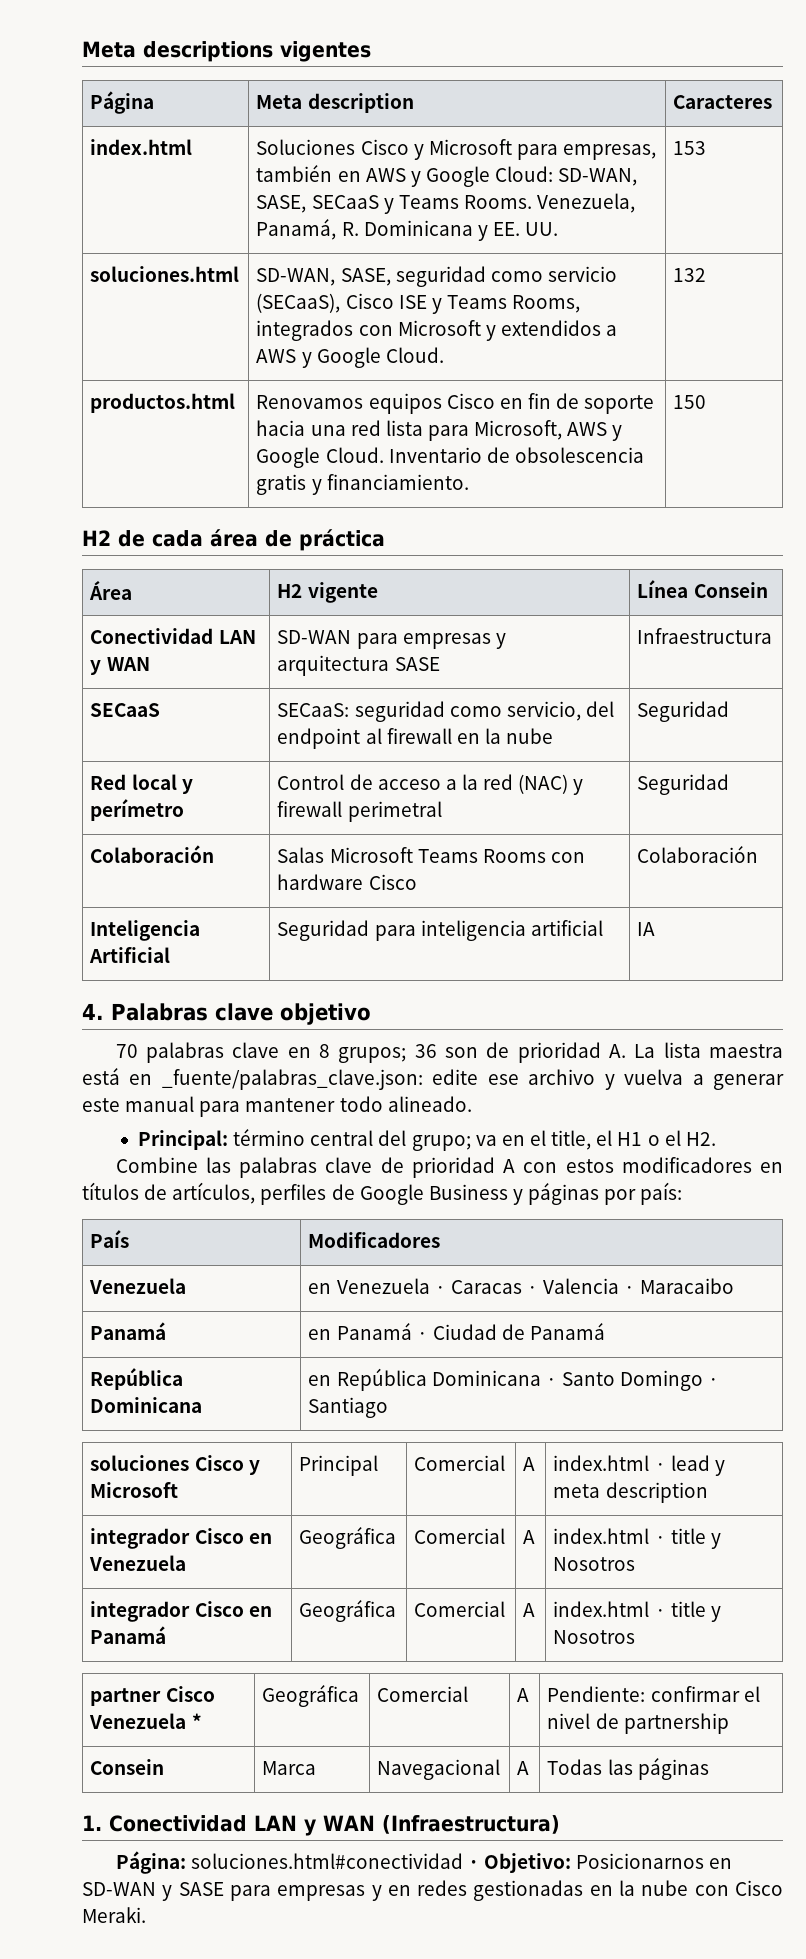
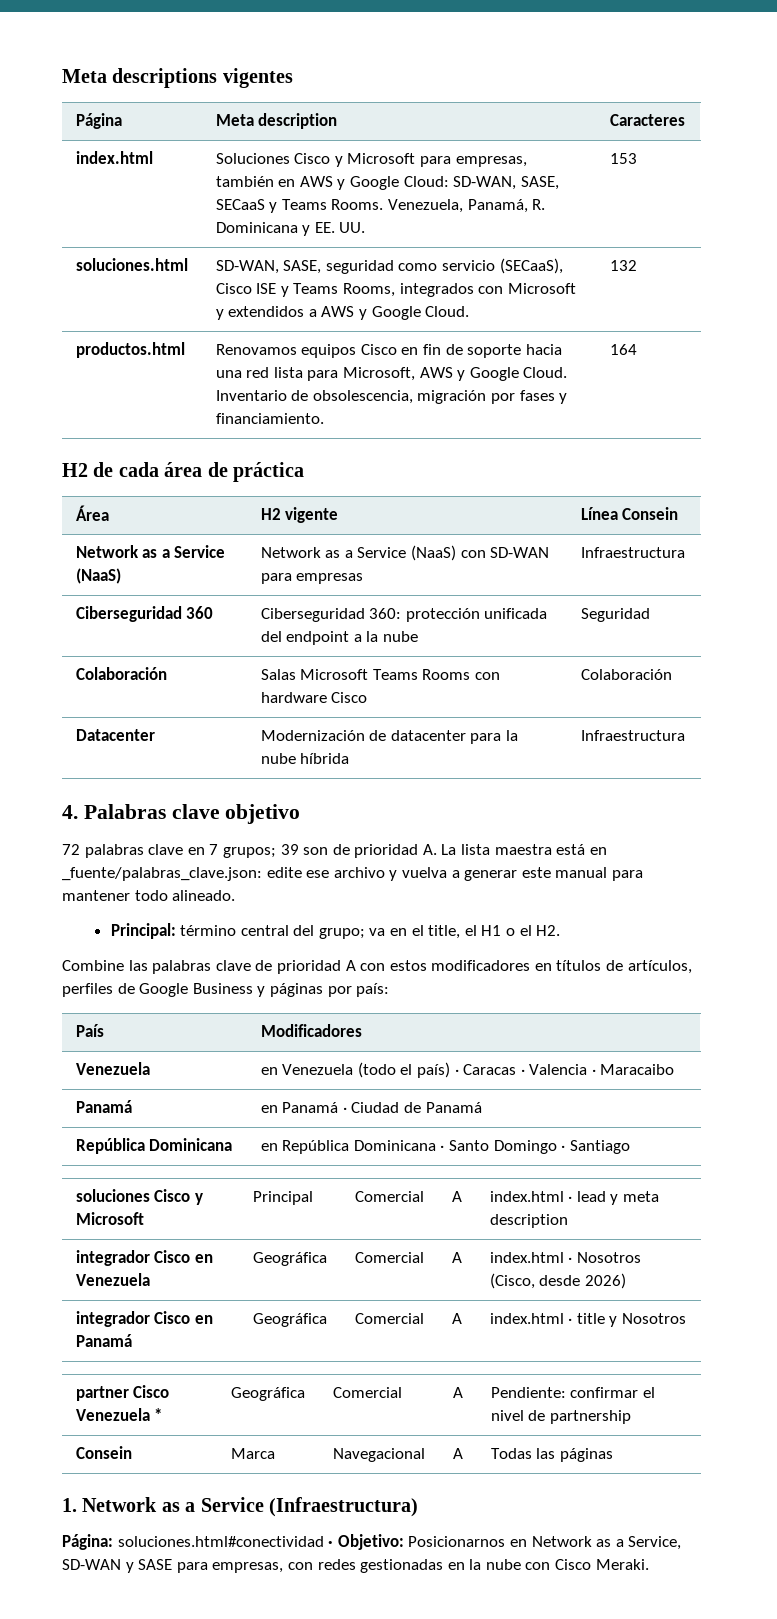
[514,447,644,463] [256,474,307,495] obsolescencia gratis -> [312,390,555,404] obsolescencia, migración por fases
[673,395,707,409] 150 -> [609,344,637,355] 164
[90,628,256,644] [90,657,150,675] [277,630,506,649] [277,655,440,676] [637,628,773,644] [90,703,161,717] [277,701,614,722] [277,728,554,749] [637,701,730,722] [90,774,193,794] [90,799,185,821] [277,774,584,795] [277,801,442,822] Conectividad LAN y WAN | SD-WAN para empresas y arquitectura SASE | Infraestructura // SECaaS | SECaaS: seguridad como servicio, del endpoint al firewall en la nube | Seguridad // Red local y perímetro | Control de acceso a la red (NAC) y firewall perimetral -> [75,545,226,558] [75,568,121,584] [260,545,550,561] [260,573,364,584] [580,547,685,558] [75,606,214,622] [260,608,548,622] [260,631,418,645] Network as a Service (NaaS) | Network as a Service (NaaS) con SD-WAN para empresas | Infraestructura // Ciberseguridad 360 | Ciberseguridad 360: protección unificada del endpoint a la nube
[90,920,201,941] [89,947,171,963] [277,920,603,941] [637,922,656,936] Inteligencia Artificial | Seguridad para inteligencia artificial | IA -> [75,729,155,741] [260,730,518,744] [260,753,350,764] [580,730,685,741] Datacenter | Modernización de datacenter para la nube híbrida | Infraestructura
[115,1044,138,1058] 70 -> [62,844,80,855] 72
[319,1044,437,1063] 8 grupos; 36 -> [209,844,299,858] 7 grupos; 39
(430, 1286) none -> [357,1062,450,1078] (todo el país)
[670,1528,721,1549] [553,1557,636,1571] title y Nosotros -> [576,1252,641,1263] [489,1273,626,1289] Nosotros (Cisco, desde 2026)
[109,1815,375,1836] Conectividad LAN y WAN -> [82,1497,264,1512] Network as a Service
(733, 1863) none -> [531,1536,682,1550] Network as a Service,
[277,1885,411,1901] empresas y en -> [212,1562,313,1573] empresas, con

